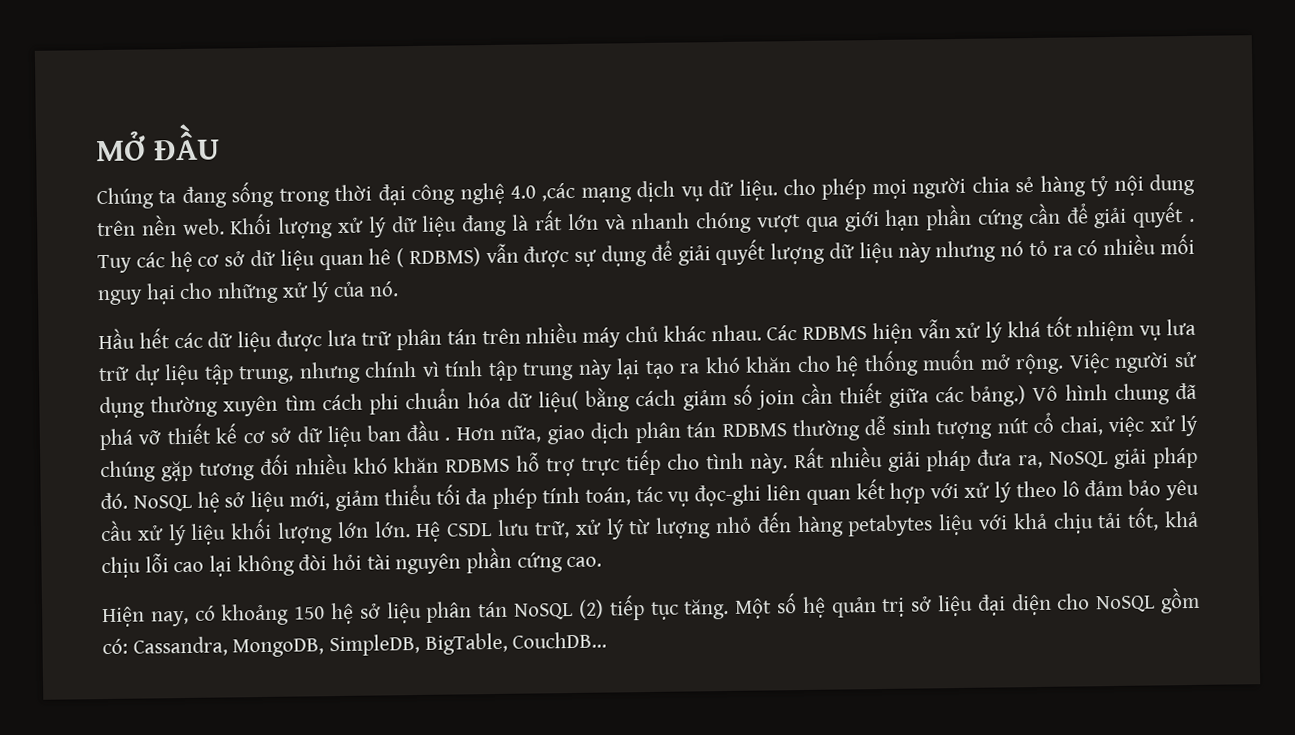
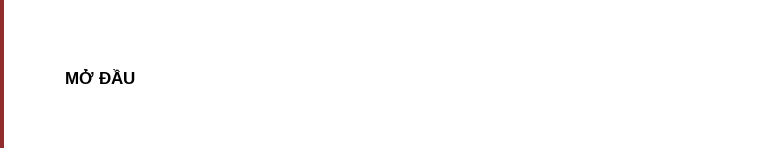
[96,173,1196,210] [97,202,1195,239] [97,233,1196,274] [97,281,399,306] [98,316,1196,353] [98,349,1198,386] [99,382,1198,419] [99,412,1198,451] [100,446,1198,483] [100,478,1199,513] [100,507,1199,546] [101,547,603,579] [102,587,1200,628] [102,631,608,658] // Chúng ta đang sống trong thời đại công nghệ 4.0 ,các mạng dịch vụ dữ liệu. cho phép mọi người chia sẻ hàng tỷ nội dung trên nền web. Khối lượng xử lý dữ liệu đang là rất lớn và nhanh chóng vượt qua giới hạn phần cứng cần để giải quyết . Tuy các hệ cơ sở dữ liệu quan hê ( RDBMS) vẫn được sự dụng để giải quyết lượng dữ liệu này nhưng nó tỏ ra có nhiều mối nguy hại cho những xử lý của nó. // Hầu hết các dữ liệu được lưa trữ phân tán trên nhiều máy chủ khác nhau. Các RDBMS hiện vẫn xử lý khá tốt nhiệm vụ lưa trữ dự liệu tập trung, nhưng chính vì tính tập trung này lại tạo ra khó khăn cho hệ thống muốn mở rộng. Việc người sử dụng thường xuyên tìm cách phi chuẩn hóa dữ liệu( bằng cách giảm số join cần thiết giữa các bảng.) Vô hình chung đã phá vỡ thiết kế cơ sở dữ liệu ban đầu . Hơn nữa, giao dịch phân tán RDBMS thường dễ sinh tượng nút cổ chai, việc xử lý chúng gặp tương đối nhiều khó khăn RDBMS hỗ trợ trực tiếp cho tình này. Rất nhiều giải pháp đưa ra, NoSQL giải pháp đó. NoSQL hệ sở liệu mới, giảm thiểu tối đa phép tính toán, tác vụ đọc-ghi liên quan kết hợp với xử lý theo lô đảm bảo yêu cầu xử lý liệu khối lượng lớn lớn. Hệ CSDL lưu trữ, xử lý từ lượng nhỏ đến hàng petabytes liệu với khả chịu tải tốt, khả chịu lỗi cao lại không đòi hỏi tài nguyên phần cứng cao. // Hiện nay, có khoảng 150 hệ sở liệu phân tán NoSQL (2) tiếp tục tăng. Một số hệ quản trị sở liệu đại diện cho NoSQL gồm có: Cassandra, MongoDB, SimpleDB, BigTable, CouchDB… -> (135, 76) none

